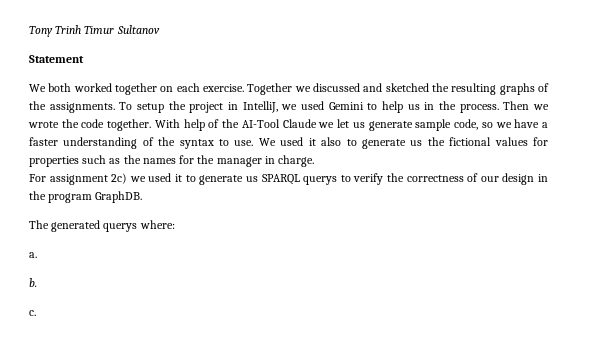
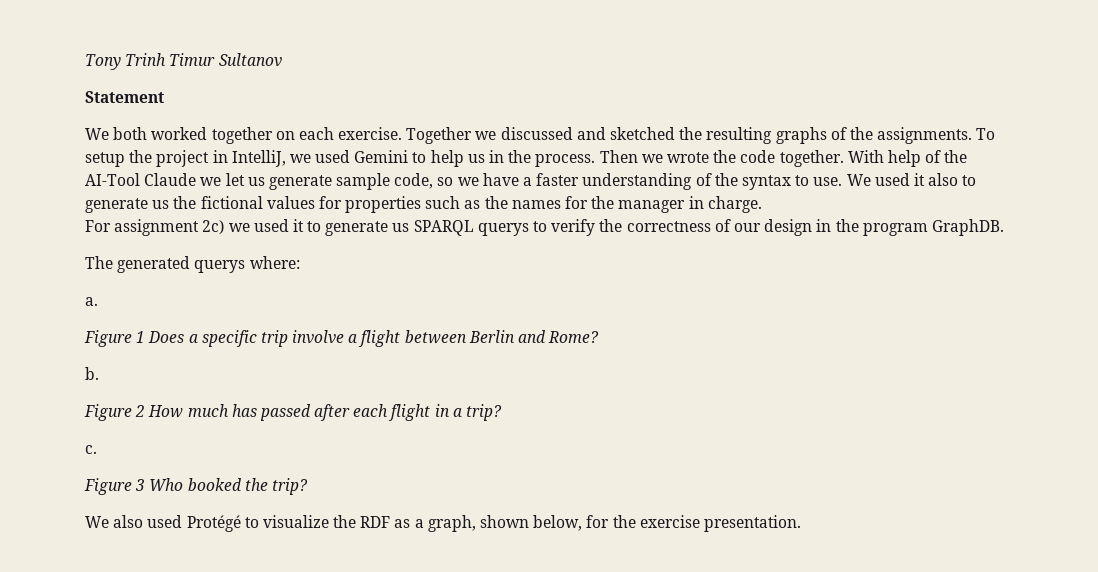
[29,278,37,287] [29,310,36,316] b. // c. -> [84,330,600,347] [85,367,99,380] [84,404,503,421] [85,445,97,454] [84,478,308,495] [85,515,801,532] Figure 1 Does a specific trip involve a flight between Berlin and Rome? // b. // Figure 2 How much has passed after each flight in a trip? // c. // Figure 3 Who booked the trip? // We also used Protégé to visualize the RDF as a graph, shown below, for the exercise presentation.

